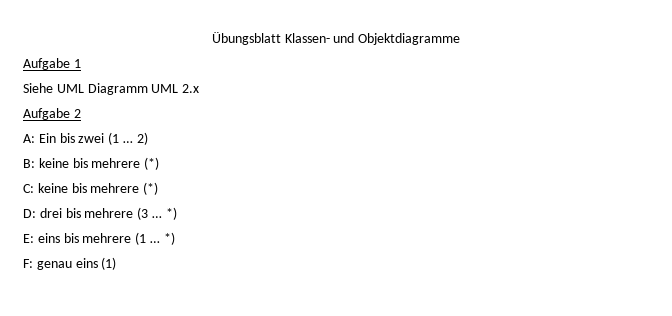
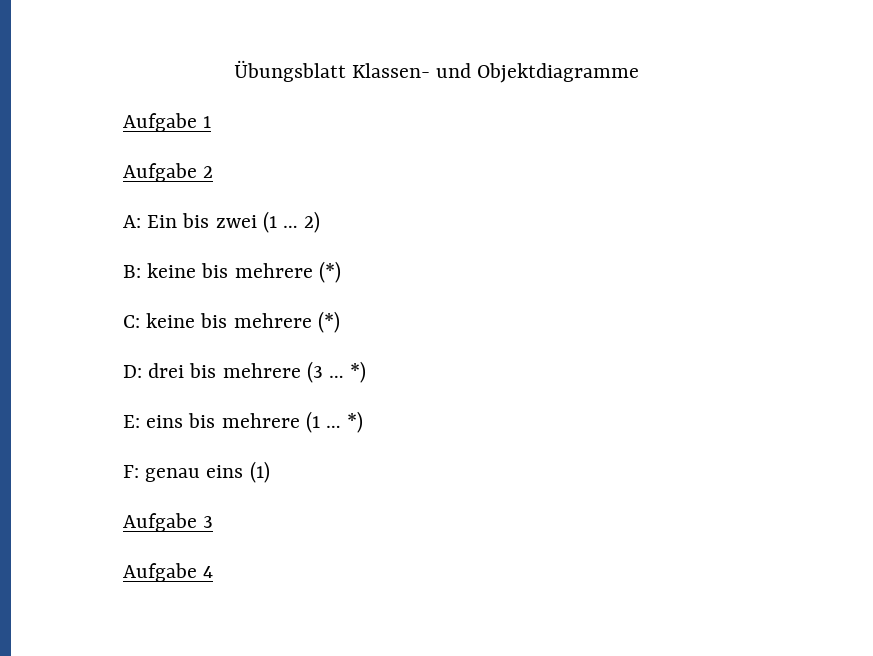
[23,83,200,95] // Siehe UML Diagramm UML 2.x -> (212, 122) none
(117, 263) none -> [123,513,214,532] [123,563,214,582] // Aufgabe 3 // Aufgabe 4

